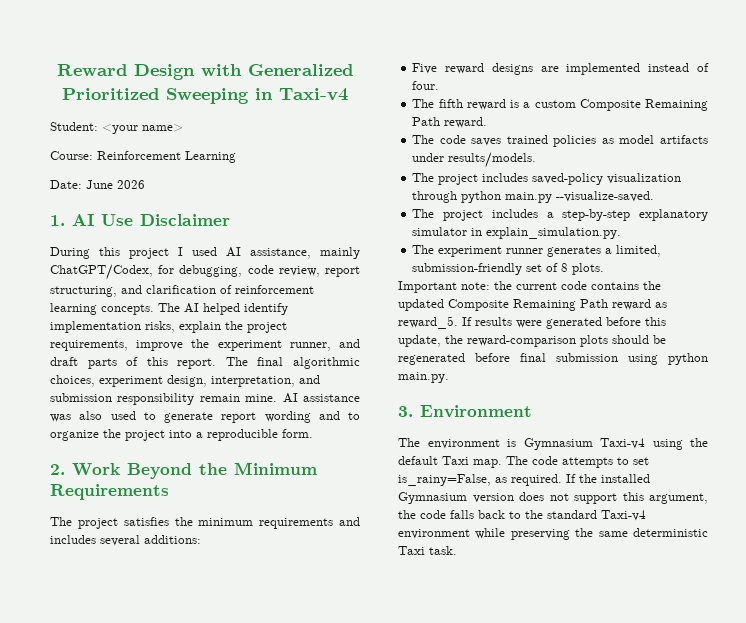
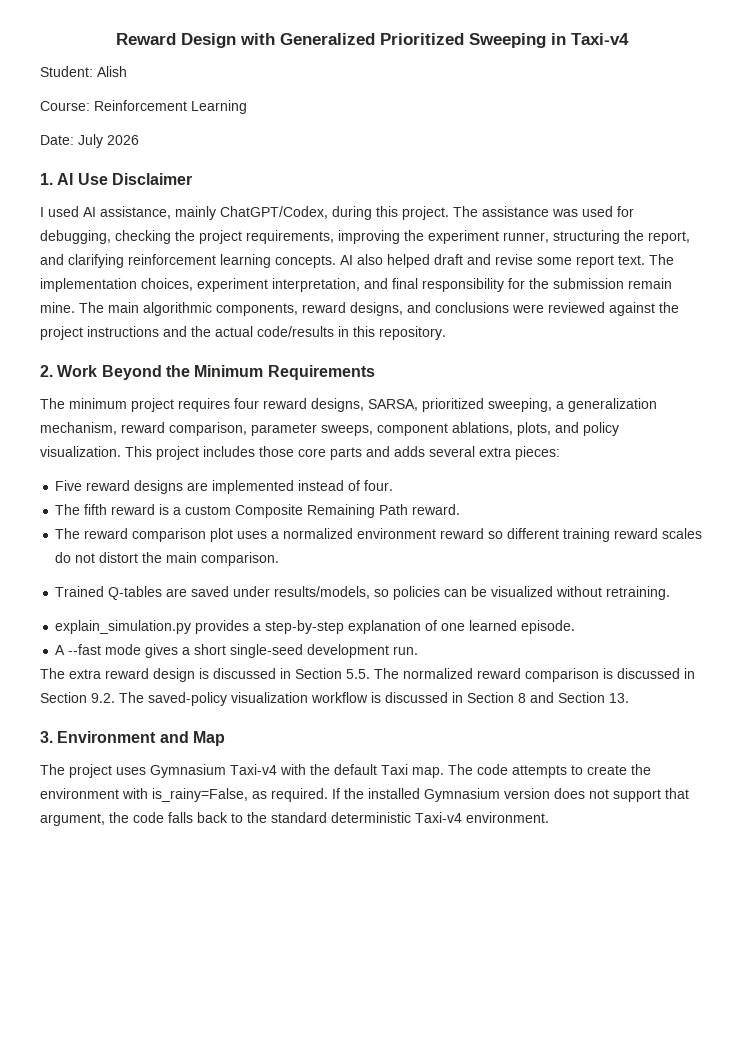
[102,124,183,134] <your name> -> [97,66,127,77] Alish
[86,180,113,189] June -> [78,134,103,148] July
[50,247,169,259] During this project -> (192, 179) none
[158,265,360,277] [50,285,314,297] [50,303,288,315] [50,321,287,333] [50,339,360,351] [50,357,360,369] [50,375,320,387] [50,393,360,405] [50,411,360,423] [50,429,313,441] for debugging, code review, report structuring, and clarification of reinforcement learning concepts. The AI helped identify implementation risks, explain the project requirements, improve the experiment runner, and draft parts of this report. The final algorithmic choices, experiment design, interpretation, and submission responsibility remain mine. AI assistance was also used to generate report wording and to organize the project into a reproducible form. -> [332,206,634,220] [40,230,690,244] [40,254,674,268] [40,278,672,292] [40,302,679,316] [40,326,446,340] during this project. The assistance was used for debugging, checking the project requirements, improving the experiment runner, structuring the report, and clarifying reinforcement learning concepts. AI also helped draft and revise some report text. The implementation choices, experiment interpretation, and final responsibility for the submission remain mine. The main algorithmic components, reward designs, and conclusions were reviewed against the project instructions and the actual code/results in this repository.
[77,517,360,529] [50,535,201,546] project satisfies the minimum requirements and includes several additions: -> [69,398,657,412] [40,422,619,436] [40,446,560,460] minimum project requires four reward designs, SARSA, prioritized sweeping, a generalization mechanism, reward comparison, parameter sweeps, component ablations, plots, and policy visualization. This project includes those core parts and adds several extra pieces:
[439,135,708,147] [412,152,537,168] [412,173,682,185] [412,191,655,203] [412,209,708,221] [412,227,622,239] [412,245,662,257] [412,263,605,275] [398,281,661,293] [398,299,667,311] [398,316,666,329] [398,335,666,347] [398,353,708,365] [398,372,449,383] [398,405,532,418] [398,438,516,449] code saves trained policies as model artifacts under results/models. // The project includes saved-policy visualization through python main.py --visualize-saved. // The project includes a step-by-step explanatory simulator in explain_simulation.py. // The experiment runner generates a limited, submission-friendly set of 8 plots. // Important note: the current code contains the updated Composite Remaining Path reward as reward_5. If results were generated before this update, the reward-comparison plots should be regenerated before final submission using python main.py. // 3. Environment // The environment is -> [84,528,703,542] [55,552,280,566] [55,586,671,600] [55,620,576,634] [55,644,419,658] [40,668,695,682] [40,692,629,706] [40,731,225,746] [40,764,146,778] reward comparison plot uses a normalized environment reward so different training reward scales do not distort the main comparison. // Trained Q-tables are saved under results/models, so policies can be visualized without retraining. // explain_simulation.py provides a step-by-step explanation of one learned episode. // A --fast mode gives a short single-seed development run. // The extra reward design is discussed in Section 5.5. The normalized reward comparison is discussed in Section 9.2. The saved-policy visualization workflow is discussed in Section 8 and Section 13. // 3. Environment and Map // The project uses
[652,439,683,450] using -> [280,764,306,775] with
[633,457,649,465] set -> [587,764,651,775] [40,788,148,799] create the environment with
[622,492,644,501] this -> [665,788,689,799] that
[601,510,646,521] [398,528,708,540] [398,546,457,555] Taxi-v4 environment while preserving the same deterministic Taxi task. -> [331,812,549,823] deterministic Taxi-v4 environment.

